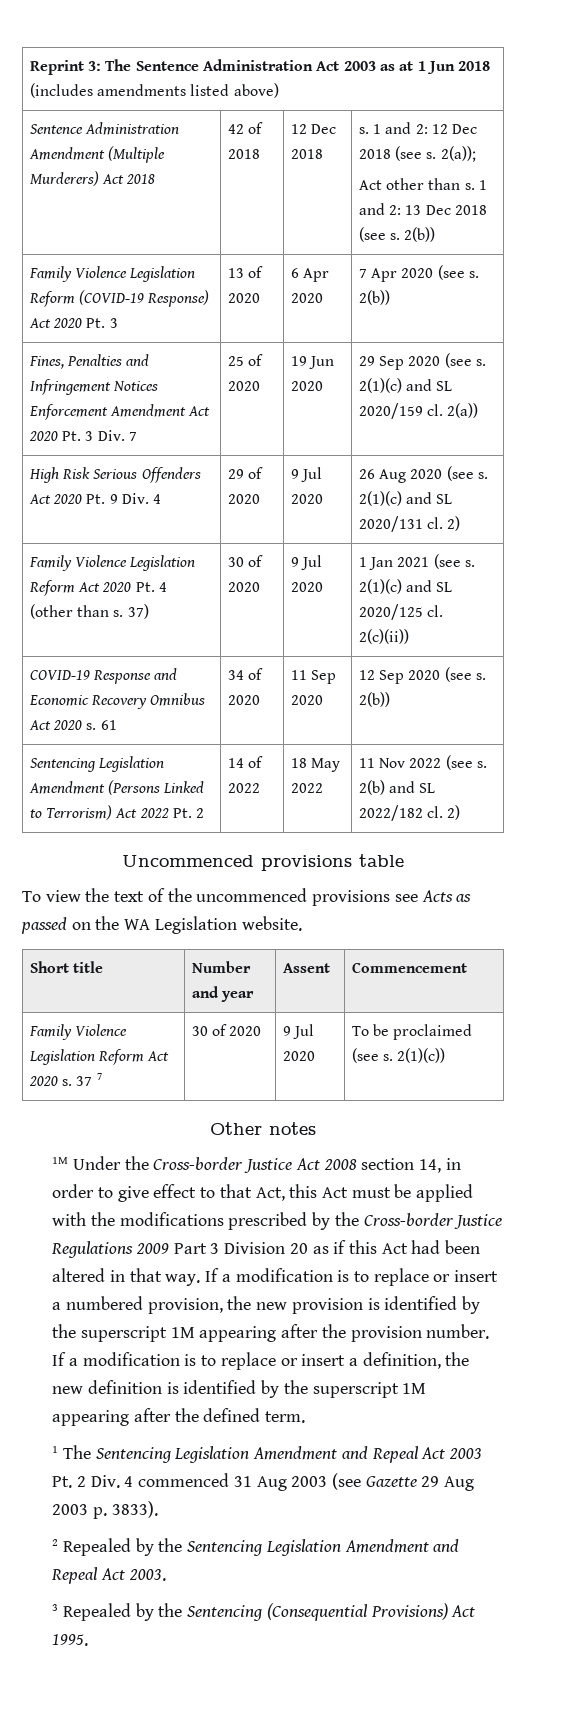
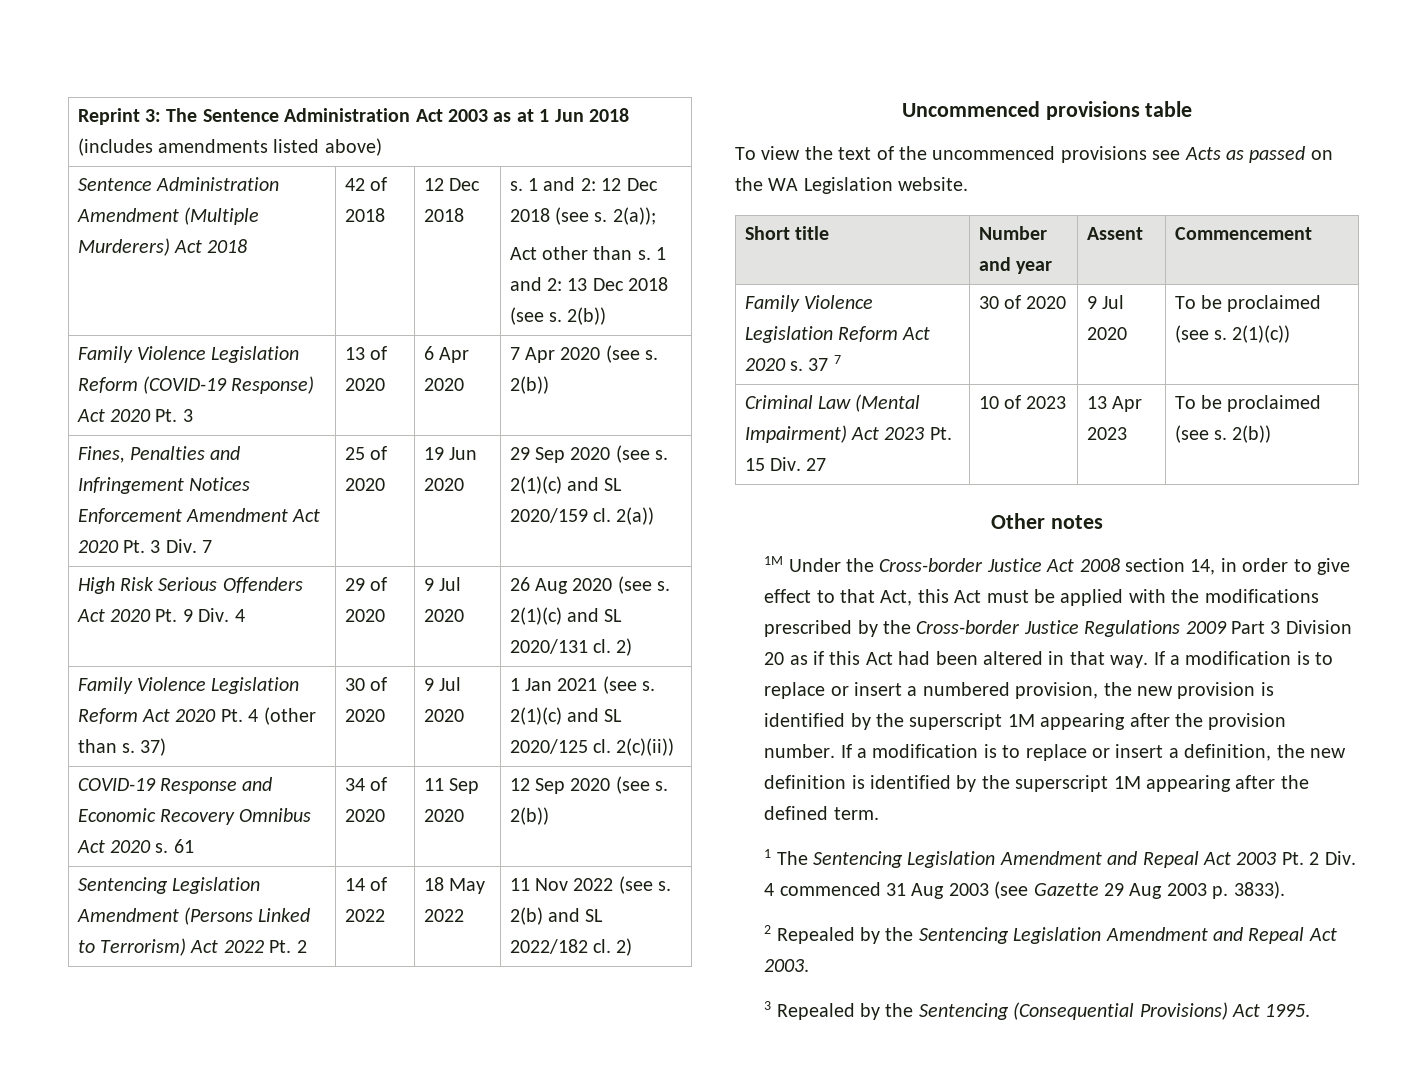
(446, 1055) none -> [744,394,921,412] [744,425,952,443] [744,457,827,471] [978,395,1067,409] [1086,396,1142,412] [1086,427,1127,440] [1174,395,1322,412] [1174,425,1272,443] // Criminal Law (Mental Impairment) Act 2023 Pt. 15 Div. 27 | 10 of 2023 | 13 Apr 2023 | To be proclaimed (see s. 2(b))

